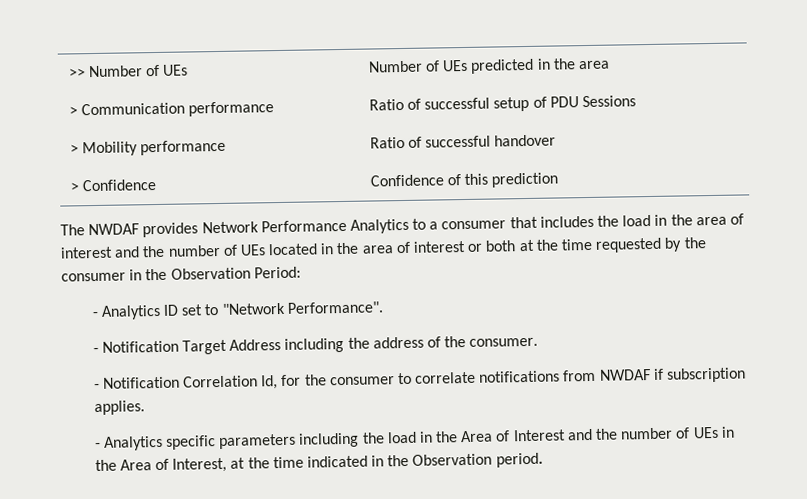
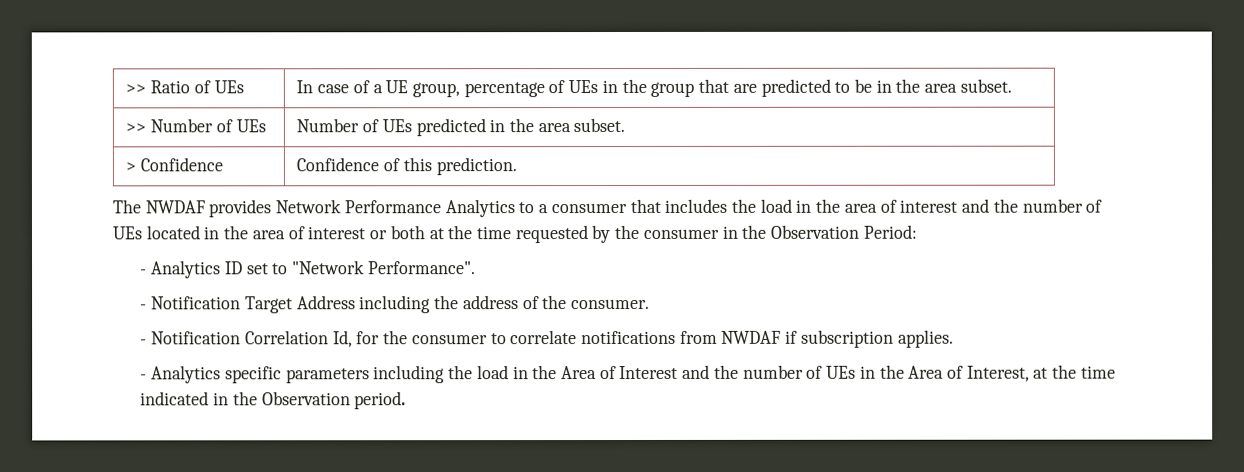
[68,68,86,78] >> -> [125,80,244,94] [296,78,1012,98] [125,123,147,133] >> Ratio of UEs | In case of a UE group, percentage of UEs in the group that are predicted to be in the area subset. // >>
[68,101,275,117] [368,95,636,112] [69,139,227,157] [369,134,557,149] // > Communication performance | Ratio of successful setup of PDU Sessions // > Mobility performance | Ratio of successful handover -> [573,117,626,133] subset.
[491,172,559,188] prediction -> [435,157,517,176] prediction.

